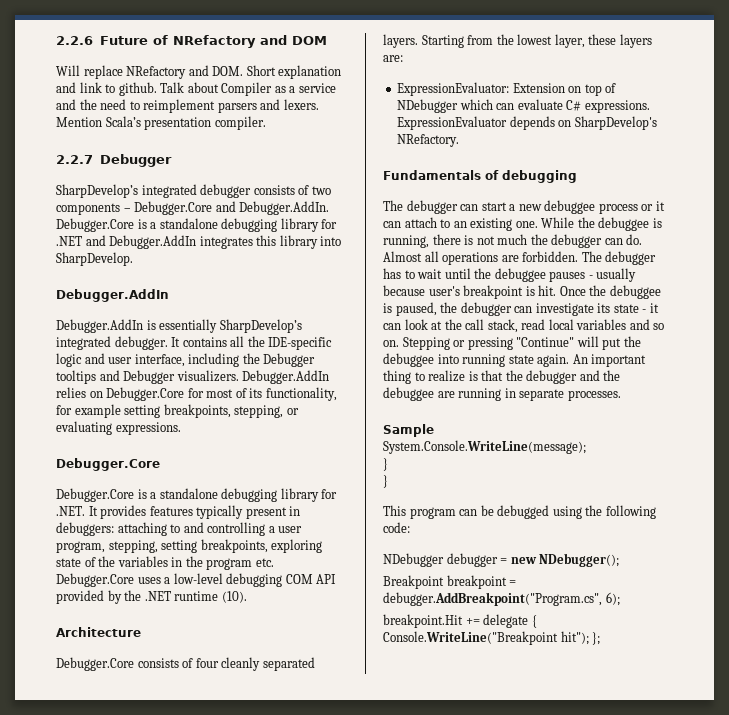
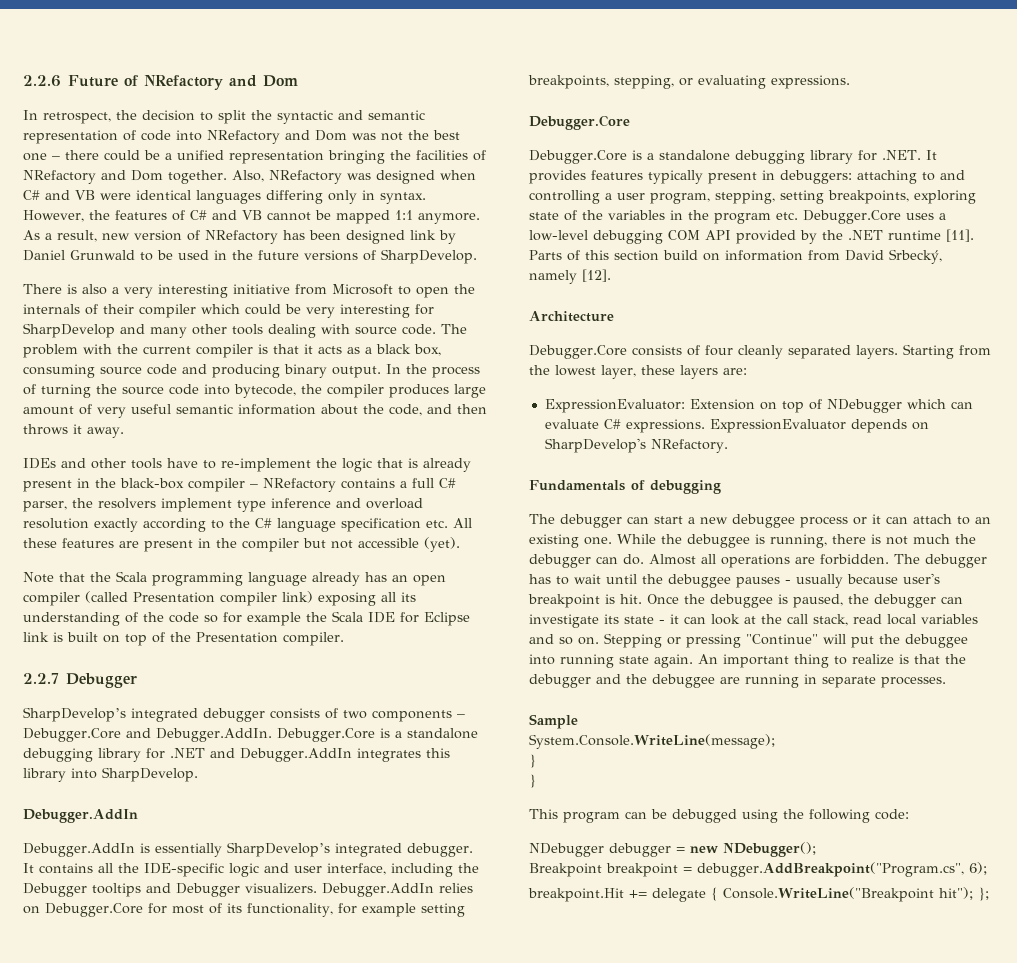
[291,36,327,45] [56,65,342,79] [56,82,336,96] [56,99,319,113] [56,116,212,130] DOM // Will replace NRefactory and DOM. Short explanation and link to github. Talk about Compiler as a service and the need to reimplement parsers and lexers. Mention Scala’s presentation -> [263,75,299,87] [23,110,425,124] [23,130,460,144] [23,150,486,164] [23,170,476,184] [23,190,426,204] [23,210,480,224] [23,230,456,244] [23,249,477,264] [23,284,475,298] [23,304,434,318] [23,323,467,338] [23,344,441,358] [23,364,480,378] [23,384,486,398] [23,404,487,418] [23,424,124,438] [23,458,471,472] [23,478,456,492] [23,498,423,512] [23,518,472,532] [23,537,460,552] [23,571,446,586] [23,591,416,606] [23,611,470,626] [23,632,278,646] Dom // In retrospect, the decision to split the syntactic and semantic representation of code into NRefactory and Dom was not the best one – there could be a unified representation bringing the facilities of NRefactory and Dom together. Also, NRefactory was designed when C# and VB were identical languages differing only in syntax. However, the features of C# and VB cannot be mapped 1:1 anymore. As a result, new version of NRefactory has been designed link by Daniel Grunwald to be used in the future versions of SharpDevelop. // There is also a very interesting initiative from Microsoft to open the internals of their compiler which could be very interesting for SharpDevelop and many other tools dealing with source code. The problem with the current compiler is that it acts as a black box, consuming source code and producing binary output. In the process of turning the source code into bytecode, the compiler produces large amount of very useful semantic information about the code, and then throws it away. // IDEs and other tools have to re-implement the logic that is already present in the black-box compiler – NRefactory contains a full C# parser, the resolvers implement type inference and overload resolution exactly according to the C# language specification etc. All these features are present in the compiler but not accessible (yet). // Note that the Scala programming language already has an open compiler (called Presentation compiler link) exposing all its understanding of the code so for example the Scala IDE for Eclipse link is built on top of the Presentation
[221,591,247,603] (10). -> [946,229,974,242] [529,249,942,264] [529,269,611,284] [11]. Parts of this section build on information from David Srbecký, namely [12].

